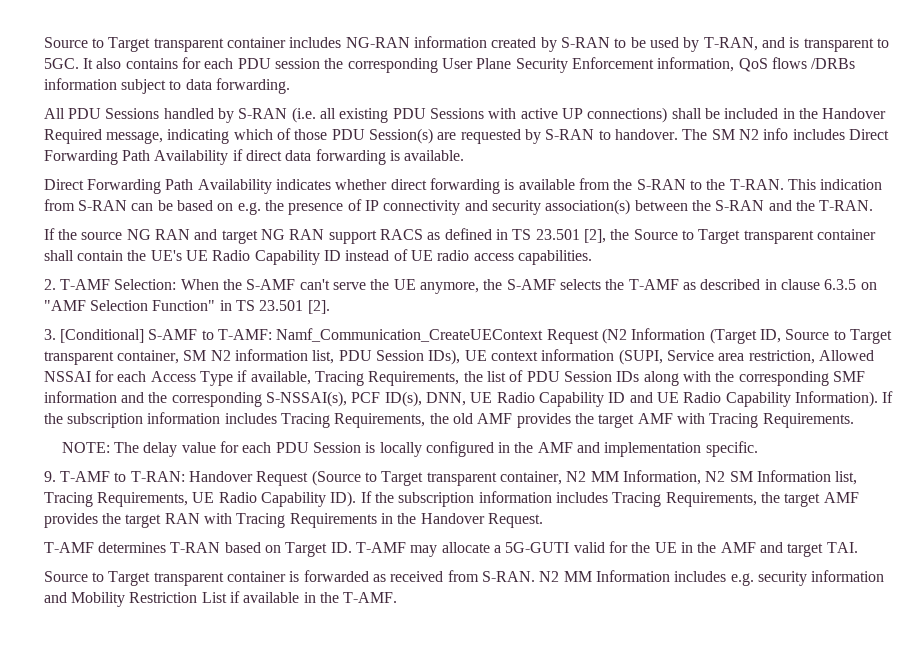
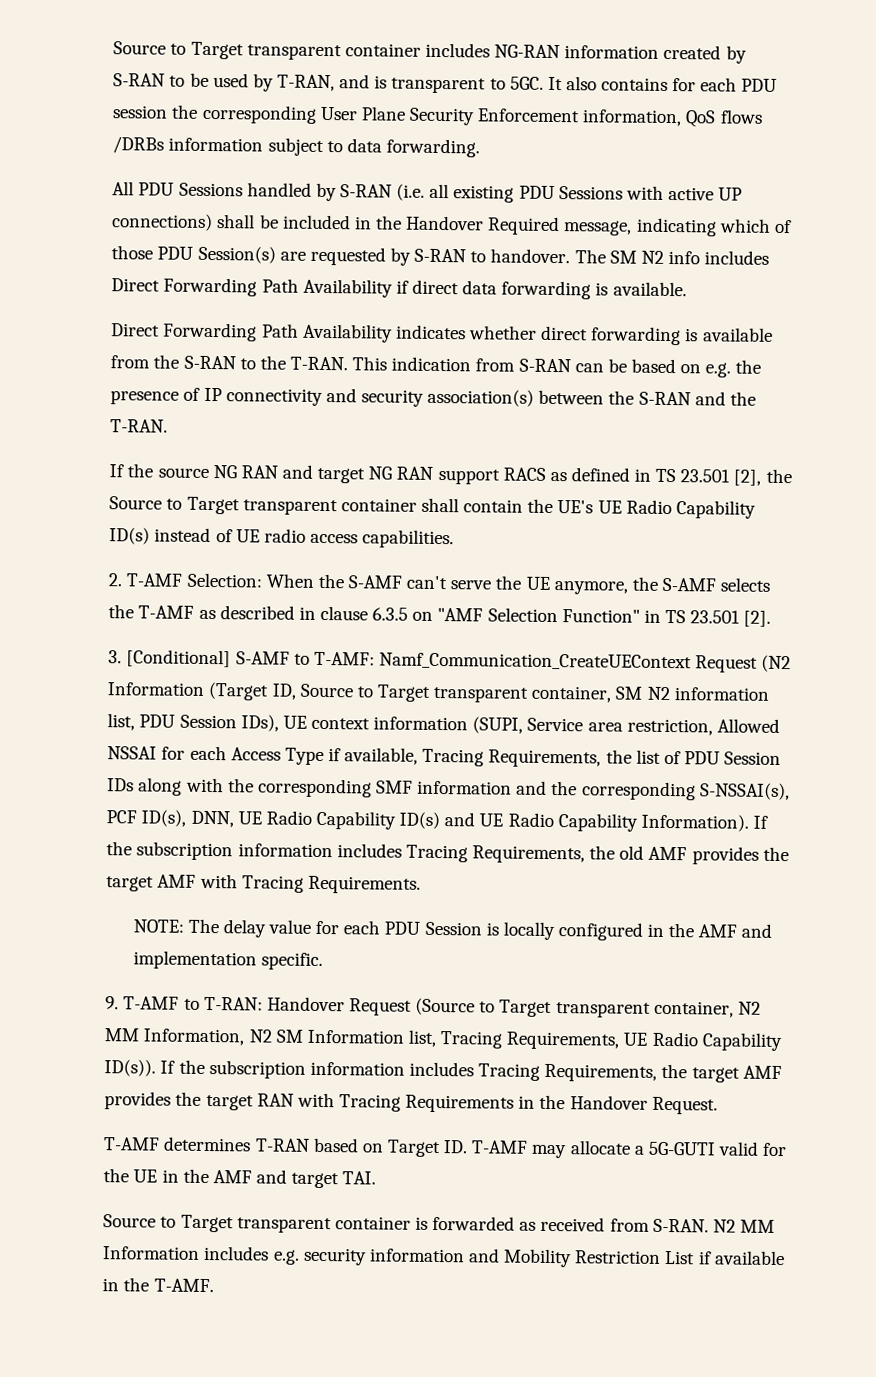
[324,250,342,261] ID -> [109,527,151,545] ID(s)
[608,392,626,403] ID -> [399,811,441,830] ID(s)
[330,491,357,507] ID). -> [104,1059,157,1077] ID(s)).

